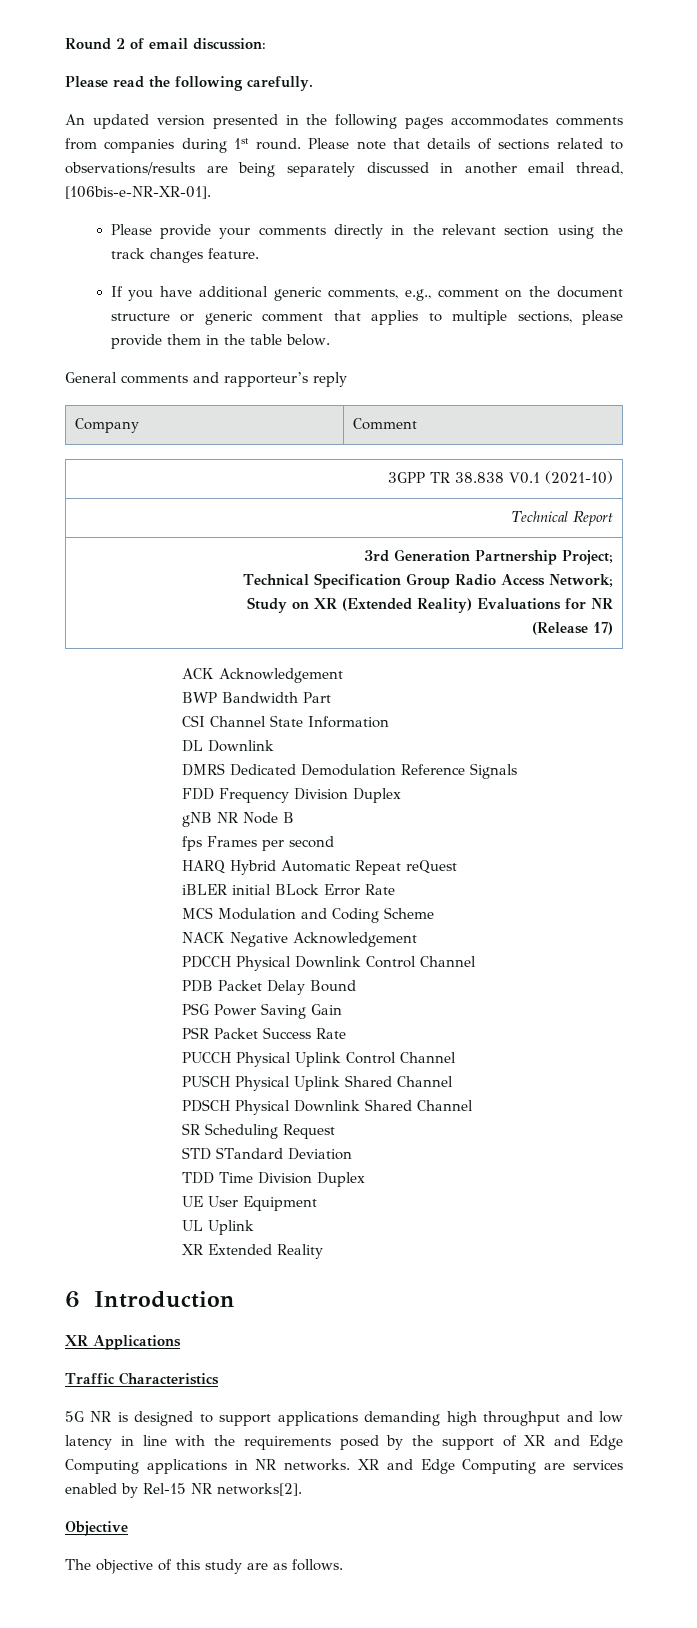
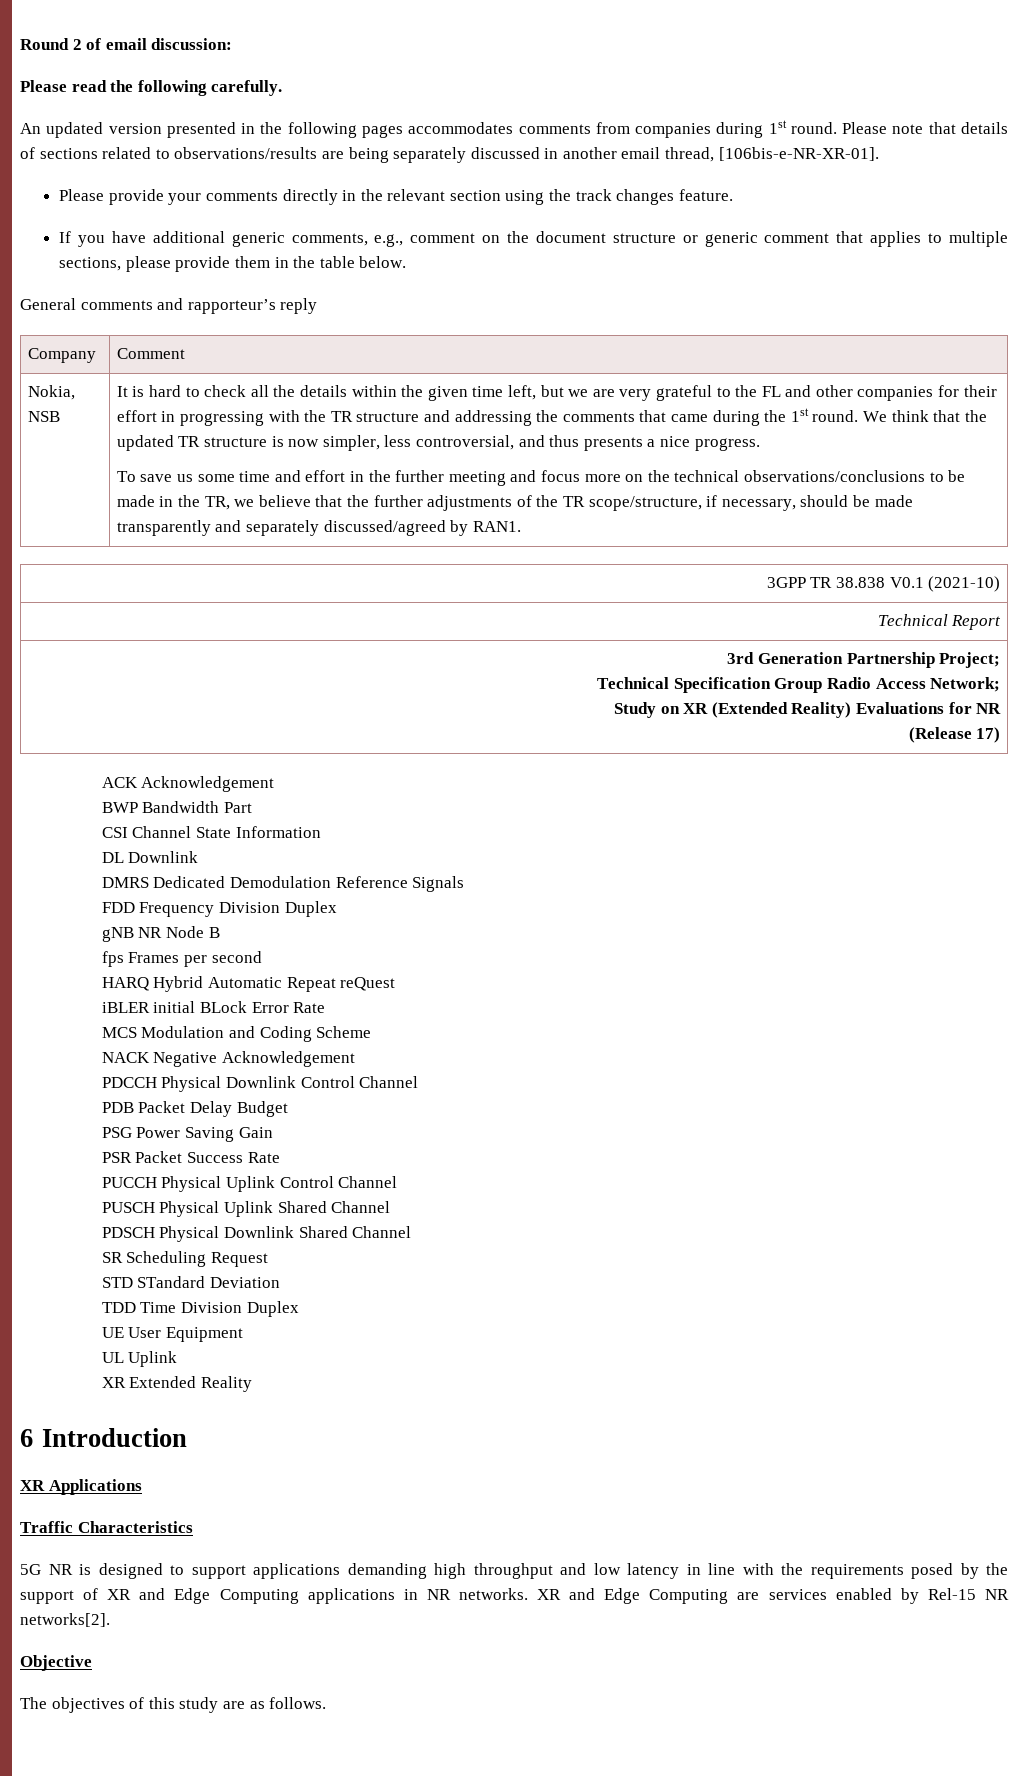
(418, 424) none -> [27,385,75,400] [27,411,60,422] [116,385,997,401] [116,408,987,426] [116,435,760,451] [116,470,966,486] [116,495,913,511] [116,520,521,536] // Nokia, NSB | It is hard to check all the details within the given time left, but we are very grateful to the FL and other companies for their effort in progressing with the TR structure and addressing the comments that came during the 1st round. We think that the updated TR structure is now simpler, less controversial, and thus presents a nice progress. // To save us some time and effort in the further meeting and focus more on the technical observations/conclusions to be made in the TR, we believe that the further adjustments of the TR scope/structure, if necessary, should be made transparently and separately discussed/agreed by RAN1.
[309,980,356,992] Bound -> [236,1101,288,1117] Budget
[96,1559,153,1574] objective -> [51,1697,125,1713] objectives

